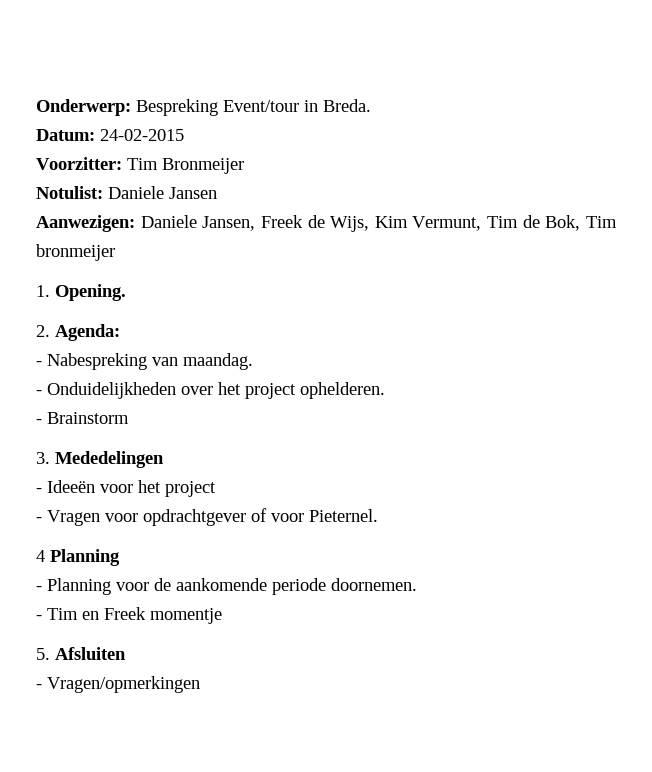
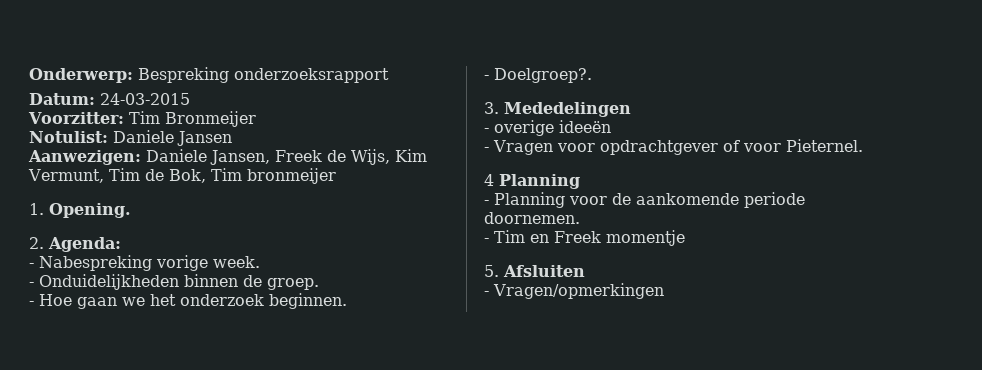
[223,99,371,112] Event/tour in Breda. -> [234,68,389,83] onderzoeksrapport
[100,129,184,141] 24-02-2015 -> [100,93,190,105] 24-03-2015
[152,353,253,370] van maandag. -> [156,255,260,271] vorige week.
[181,382,385,399] [36,412,129,424] over het project ophelderen. // - Brainstorm -> [184,274,319,290] [29,293,347,309] [484,68,592,83] binnen de groep. // - Hoe gaan we het onderzoek beginnen. // - Doelgroep?.
[47,480,216,497] Ideeën voor het project -> [494,120,611,136] overige ideeën

